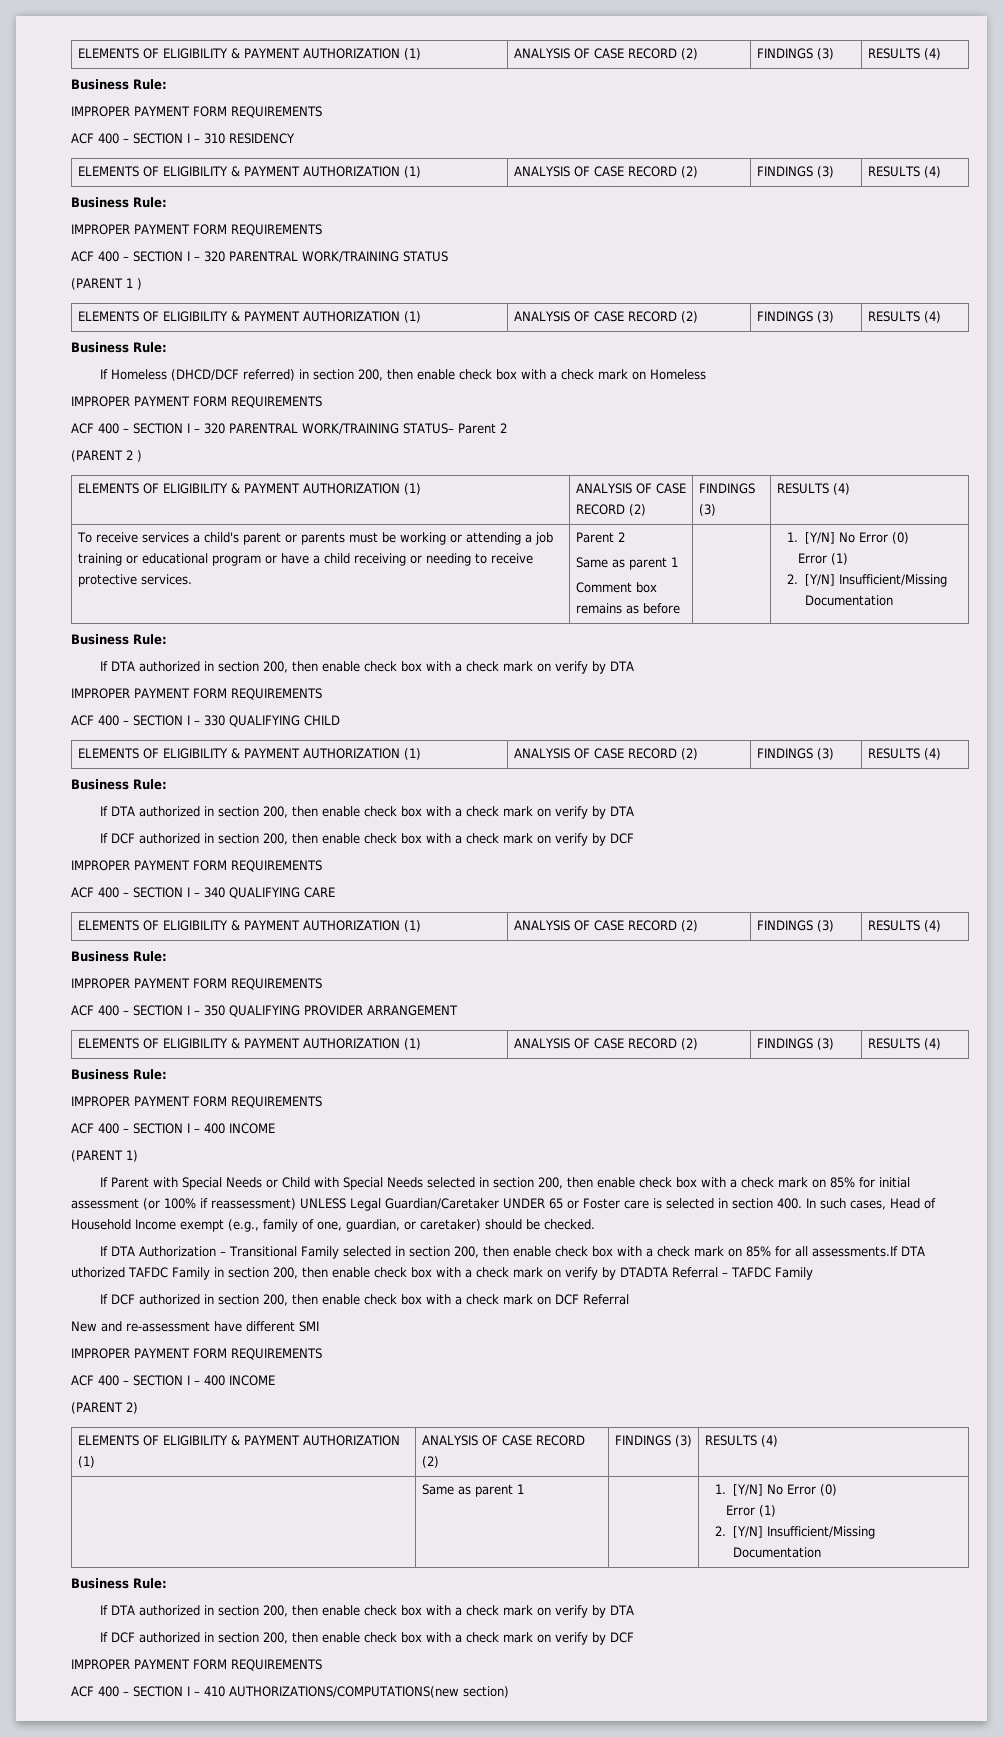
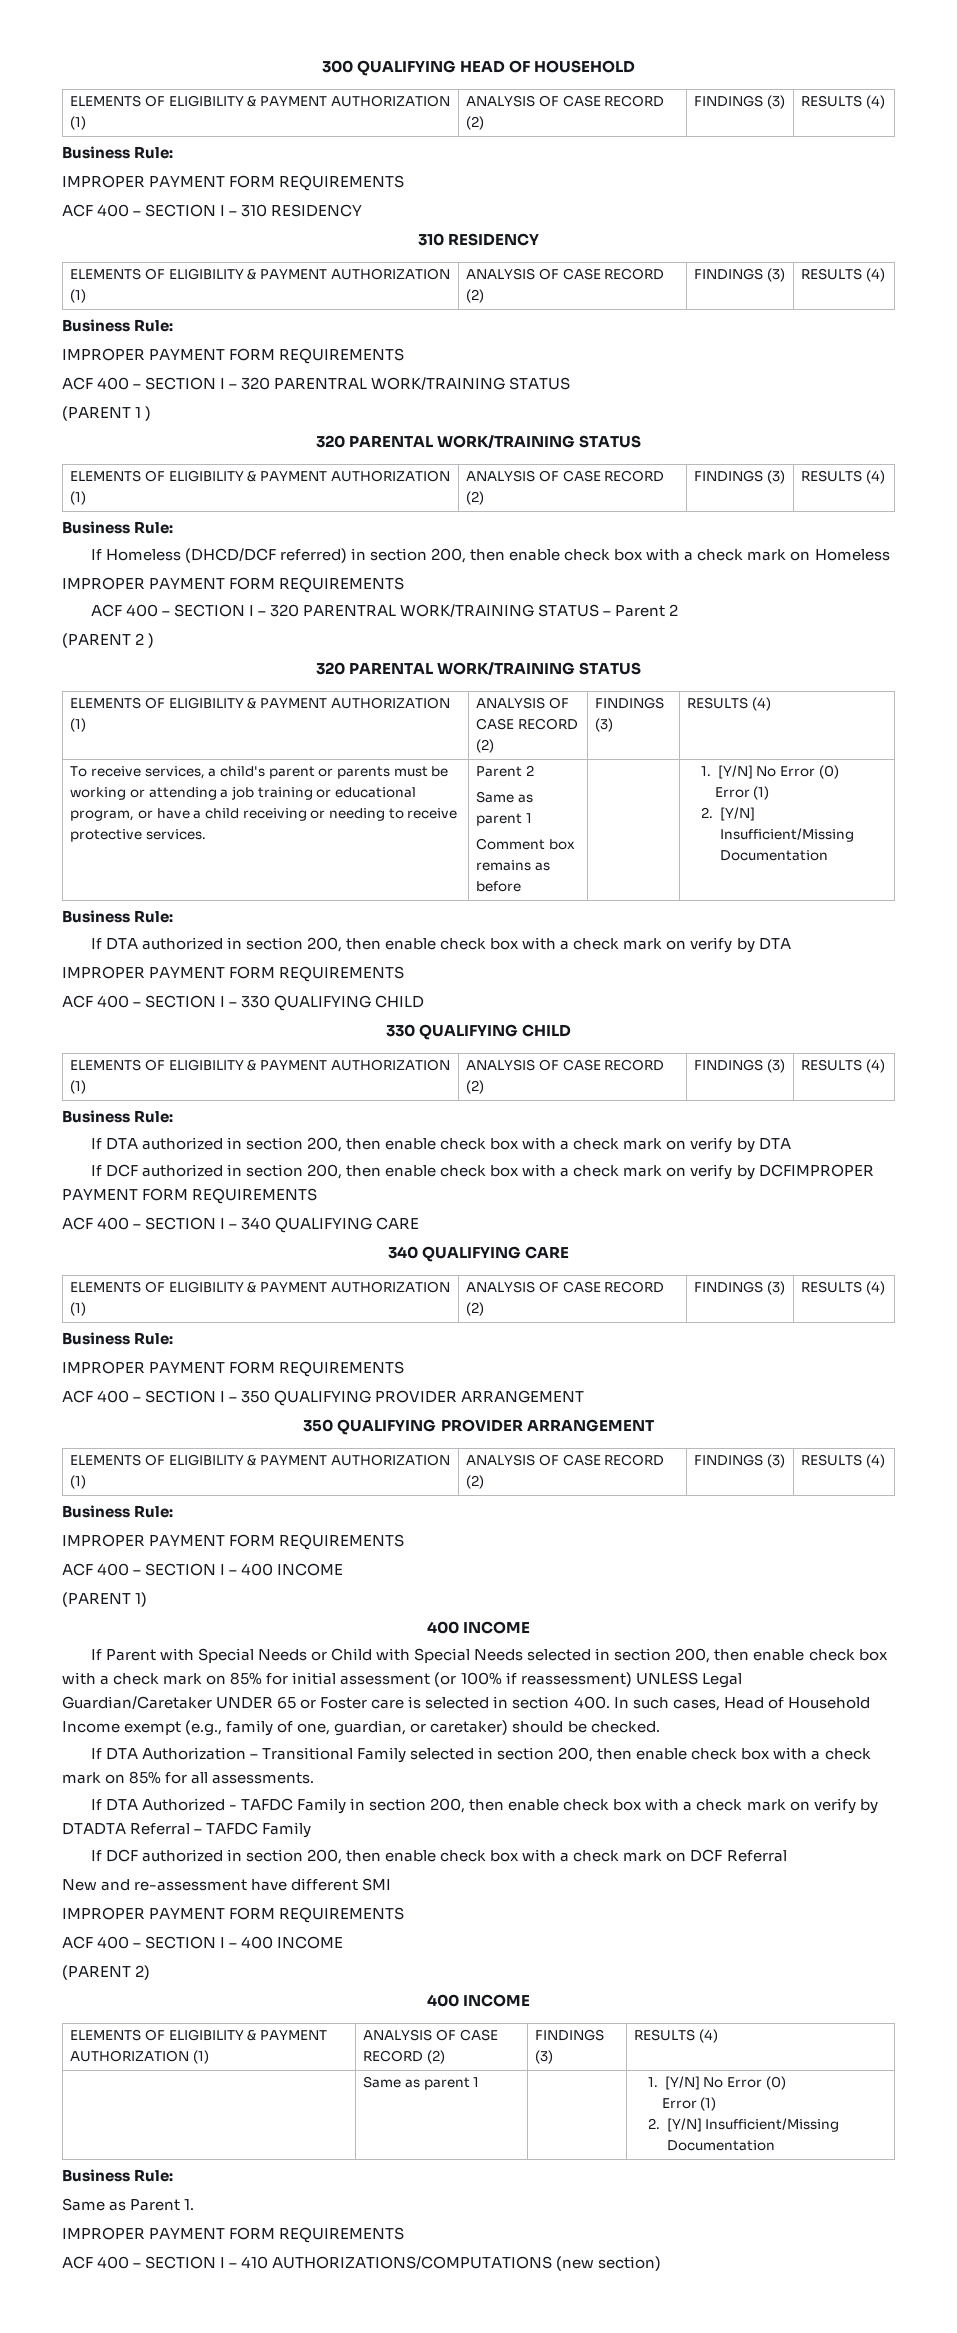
(77, 53) none -> [321,60,636,76] 300 QUALIFYING HEAD OF HOUSEHOLD //
(295, 138) none -> [417,233,540,246] // 310 RESIDENCY
(142, 284) none -> [315,435,642,448] // 320 PARENTAL WORK/TRAINING STATUS
[403,423,454,434] STATUS– -> [538,604,612,617] STATUS –
(142, 456) none -> [315,662,642,675] // 320 PARENTAL WORK/TRAINING STATUS
[141,532,189,543] services -> [144,766,205,779] services,
[211,555,261,566] program -> [70,810,135,821] program,
(340, 720) none -> [385,1024,572,1040] // 330 QUALIFYING CHILD
[610,833,635,844] [71,860,130,871] DCF // IMPROPER -> [758,1164,874,1177] DCFIMPROPER
(335, 892) none -> [387,1246,570,1262] // 340 QUALIFYING CARE
(458, 1010) none -> [303,1419,654,1435] // 350 QUALIFYING PROVIDER ARRANGEMENT
(138, 1156) none -> [426,1621,531,1634] // 400 INCOME
[812,1246,926,1257] [71,1267,125,1278] assessments.If DTA uthorized -> [212,1772,315,1784] [90,1798,237,1811] assessments. // If DTA Authorized -
(138, 1408) none -> [426,1994,531,2007] // 400 INCOME
[100,1605,635,1618] [100,1632,635,1645] If DTA authorized in section 200, then enable check box with a check mark on verify by DTA // If DCF authorized in section 200, then enable check box with a check mark on verify by DCF -> [62,2198,195,2211] Same as Parent 1.
[229,1686,459,1698] AUTHORIZATIONS/COMPUTATIONS(new -> [272,2256,595,2271] AUTHORIZATIONS/COMPUTATIONS (new

